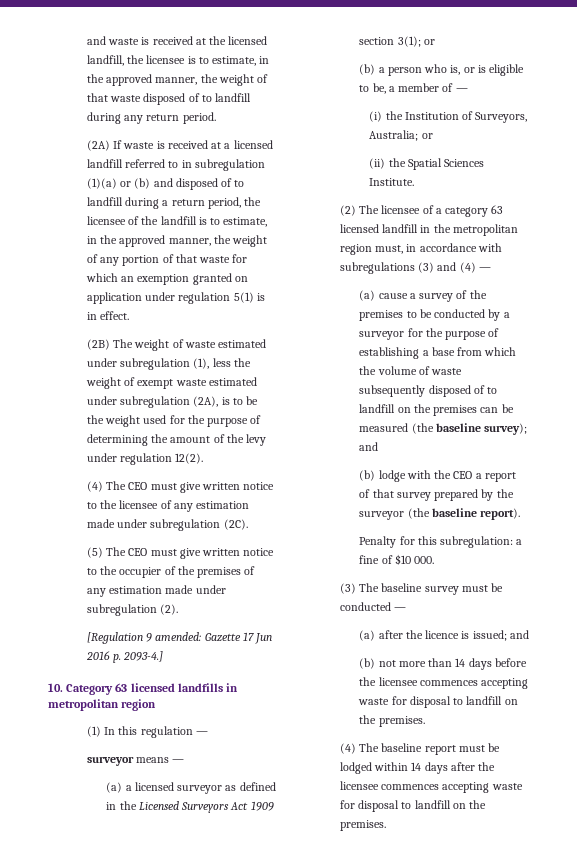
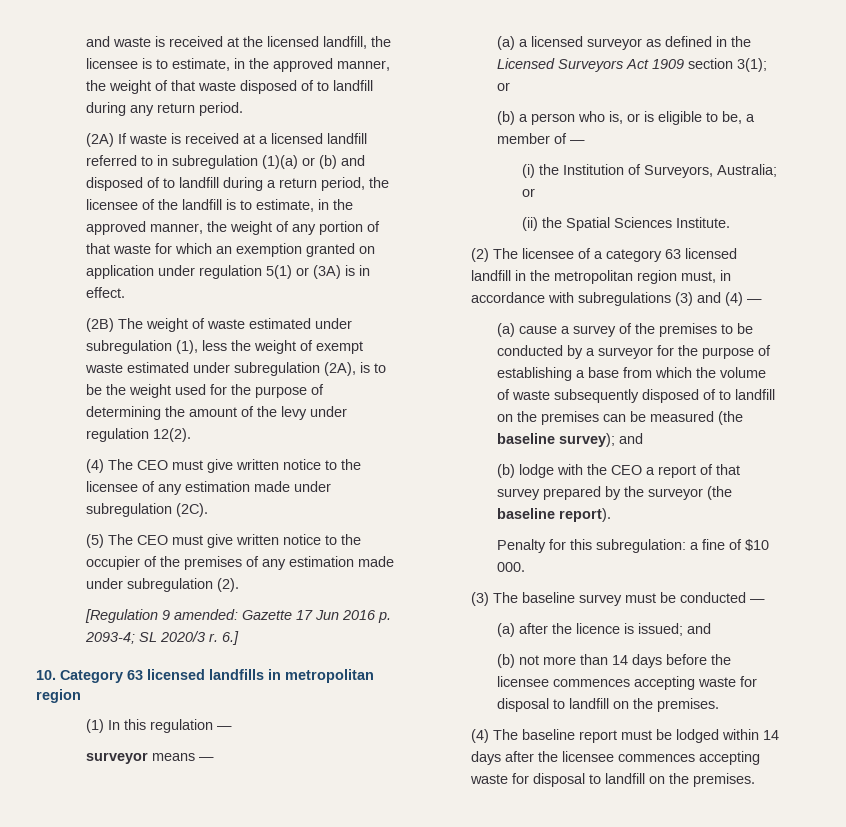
(254, 297) none -> [296,265,342,279] or (3A)
[123,651,164,662] 2093-4.] -> [85,631,240,645] 2093-4; SL 2020/3 r. 6.]

